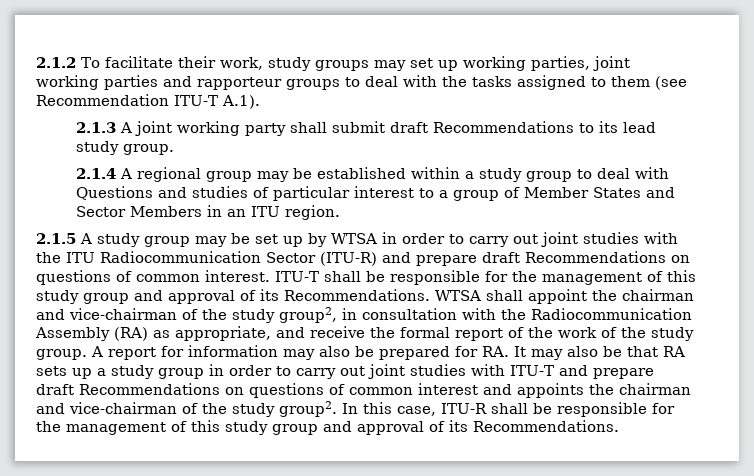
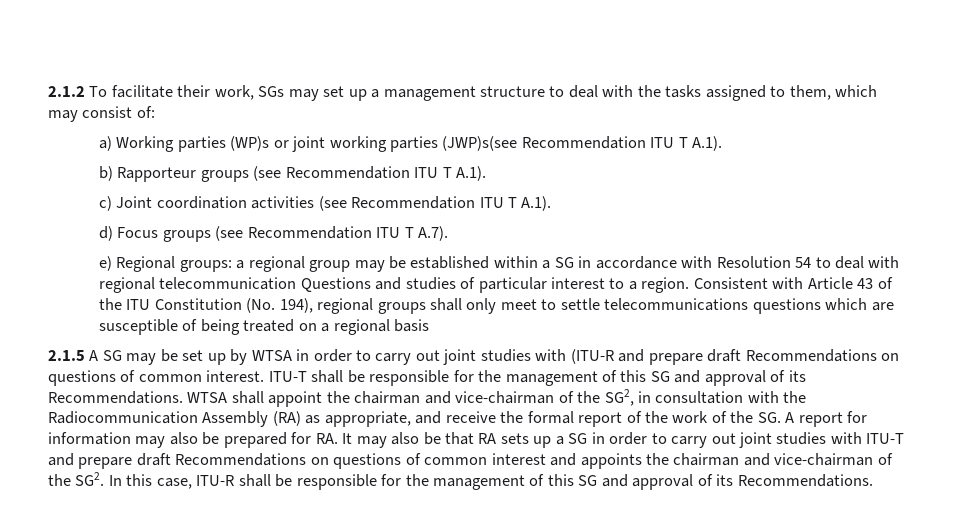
[267,57,369,71] study groups -> [258,86,285,97] SGs
[462,56,630,71] [36,75,340,90] working parties, joint working parties and rapporteur groups -> [371,86,546,101] a management structure
[611,76,687,90] [36,94,260,109] [75,121,656,136] [75,141,174,155] [75,168,132,179] them (see Recommendation ITU-T A.1). // 2.1.3 A joint working party shall submit draft Recommendations to its lead study group. // 2.1.4 A -> [789,85,878,100] [48,106,155,122] [98,136,723,152] [98,166,486,182] [98,196,552,211] [98,226,448,242] [98,256,245,272] them, which may consist of: // a) Working parties (WP)s or joint working parties (JWP)s(see Recommendation ITU T A.1). // b) Rapporteur groups (see Recommendation ITU T A.1). // c) Joint coordination activities (see Recommendation ITU T A.1). // d) Focus groups (see Recommendation ITU T A.7). // e) Regional groups: a
[478,167,669,182] study group to deal with -> [554,256,900,269] [98,277,297,293] SG in accordance with Resolution 54 to deal with regional telecommunication
[452,187,675,201] [75,205,340,220] group of Member States and Sector Members in an ITU region. -> [641,277,893,293] [98,298,894,314] [98,319,429,335] region. Consistent with Article 43 of the ITU Constitution (No. 194), regional groups shall only meet to settle telecommunications questions which are susceptible of being treated on a regional basis
[97,233,190,247] study group -> [102,350,122,361] SG
[36,251,377,266] the ITU Radiocommunication Sector (ITU-R) -> [570,349,614,364] (ITU-R
[36,290,129,304] study group -> [650,371,670,382] SG
[232,307,337,323] study group2, -> [604,389,634,406] SG2,
[651,327,694,341] [36,349,87,360] study group. -> [757,412,781,423] SG.
[111,365,204,379] study group -> [568,433,588,444] SG
[232,401,337,417] study group2. -> [75,472,105,486] SG2.
[225,421,318,435] study group -> [578,475,598,486] SG

